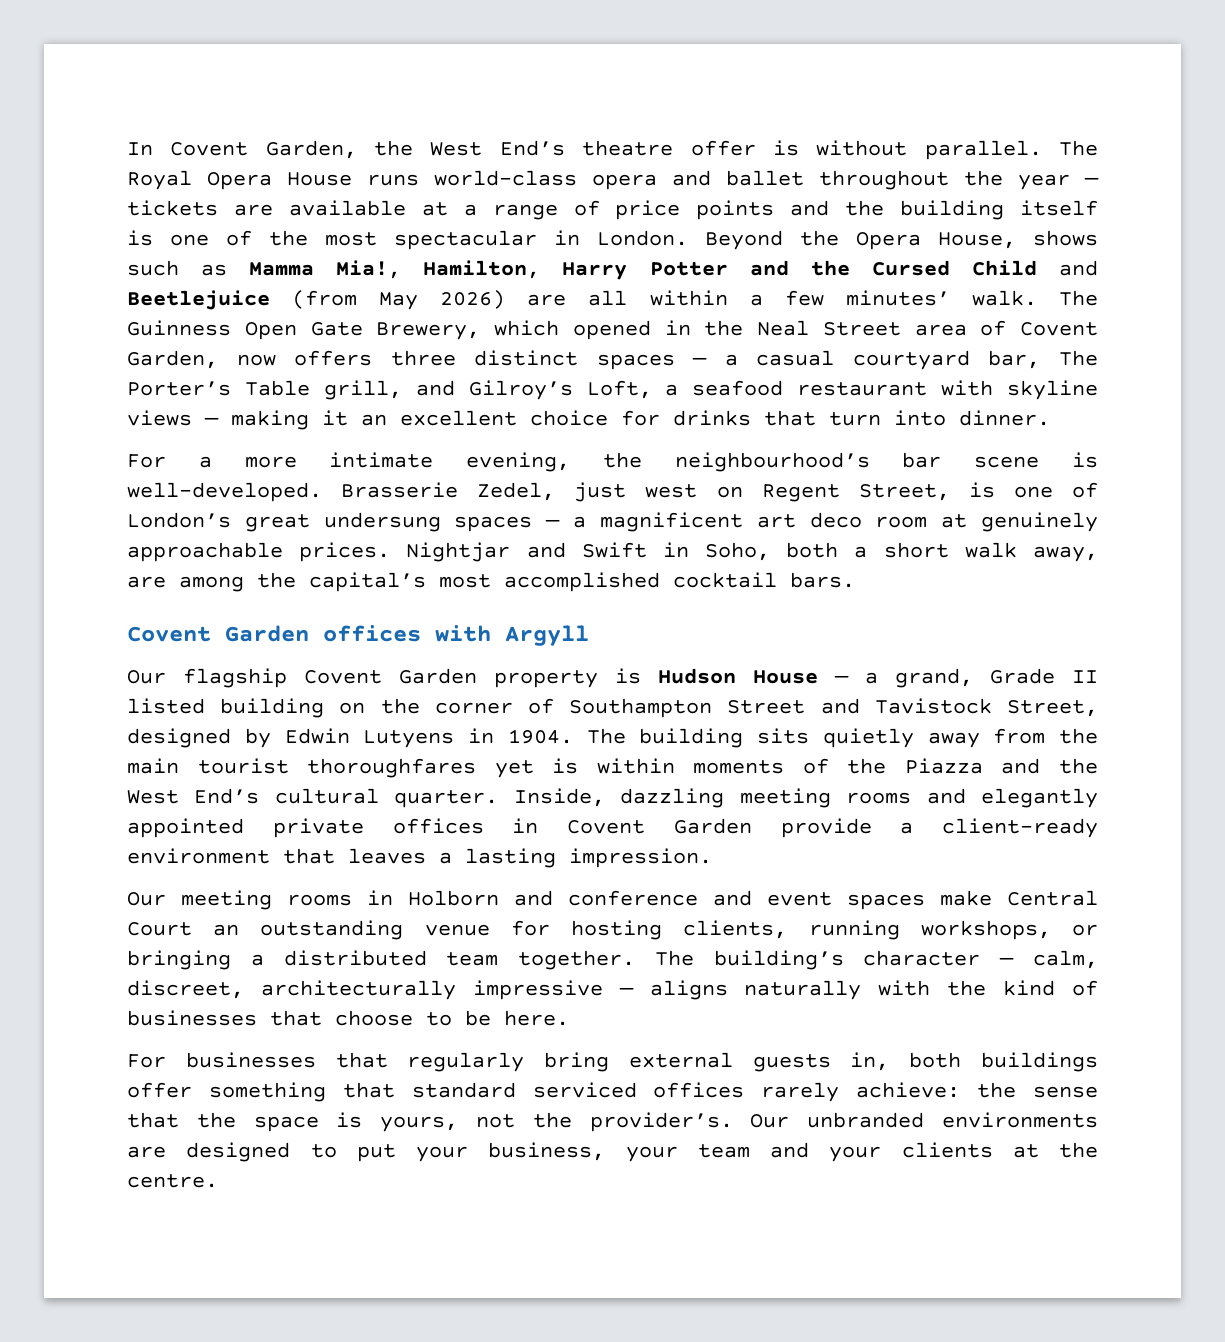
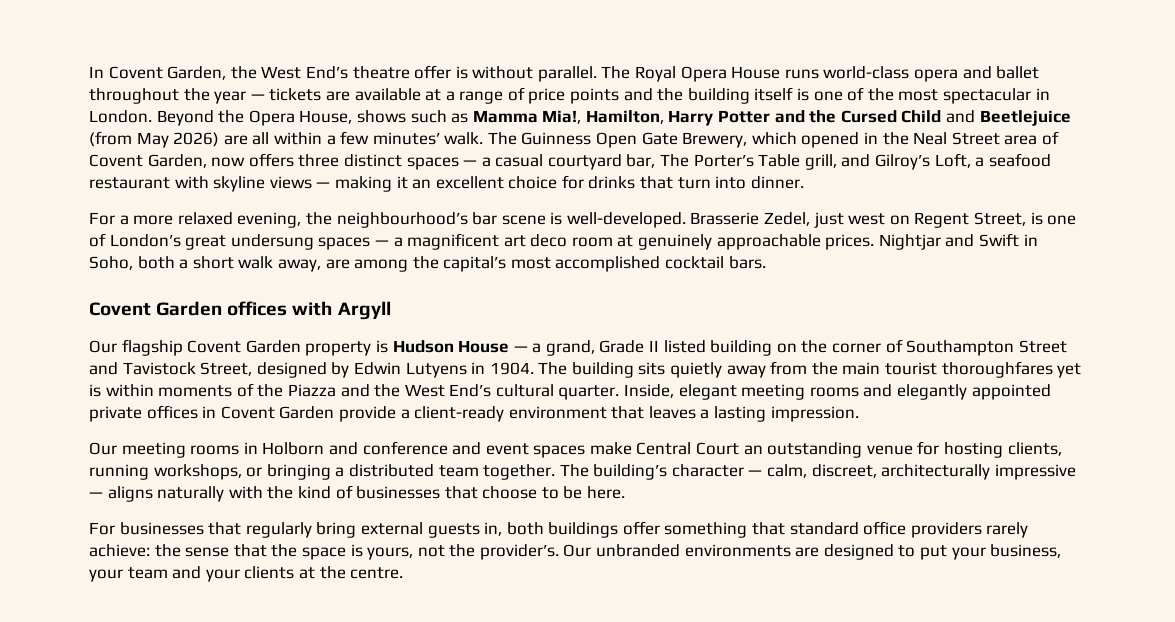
[329,452,434,468] intimate -> [177,212,233,225] relaxed
[620,788,725,808] dazzling -> [678,384,737,400] elegant
[532,1082,745,1098] serviced offices -> [863,521,982,538] office providers

